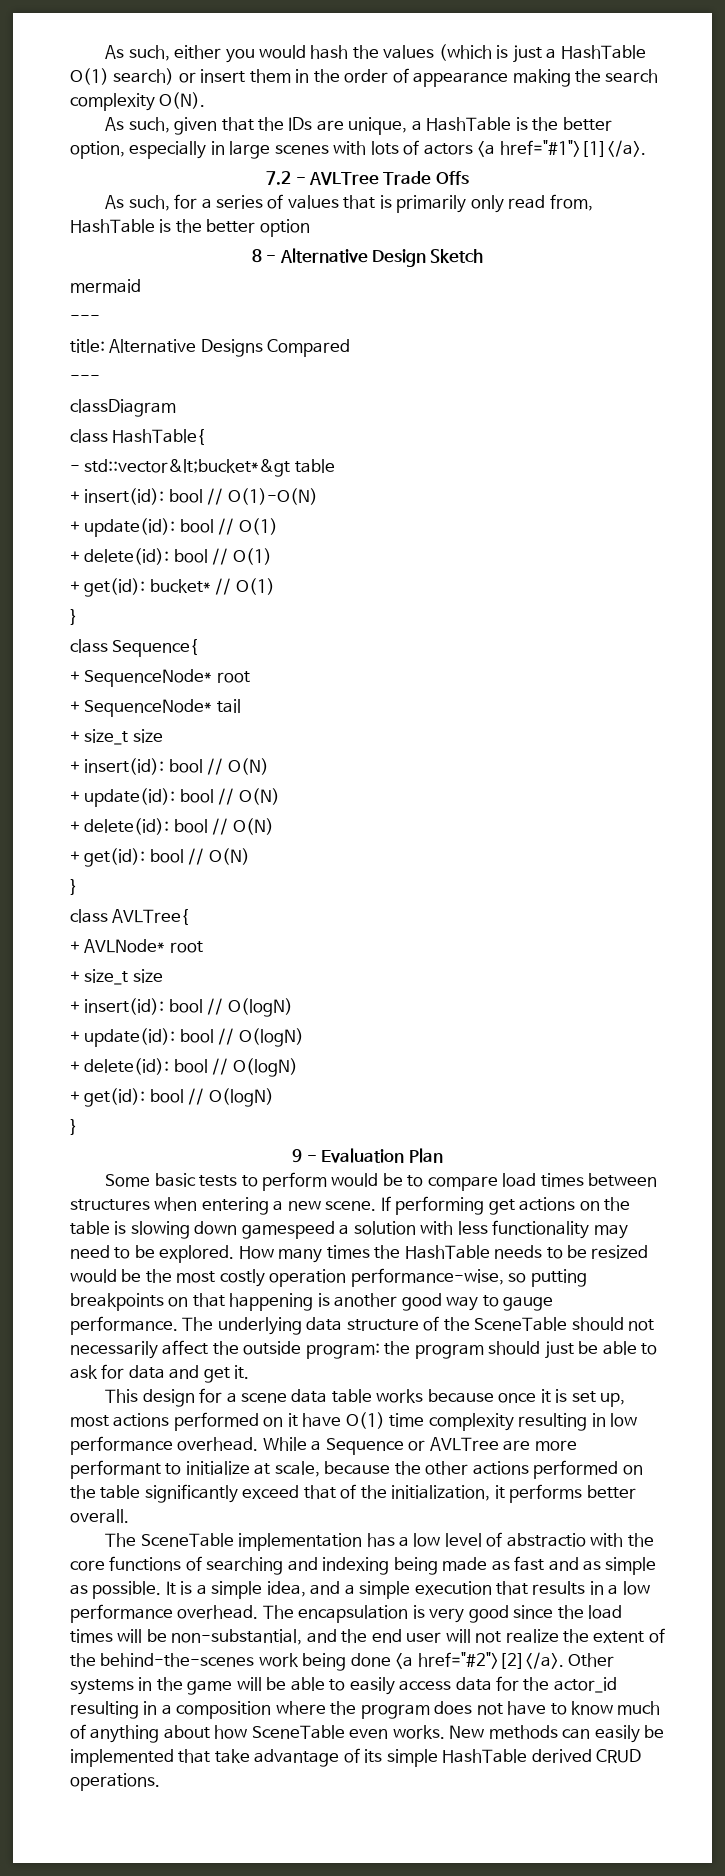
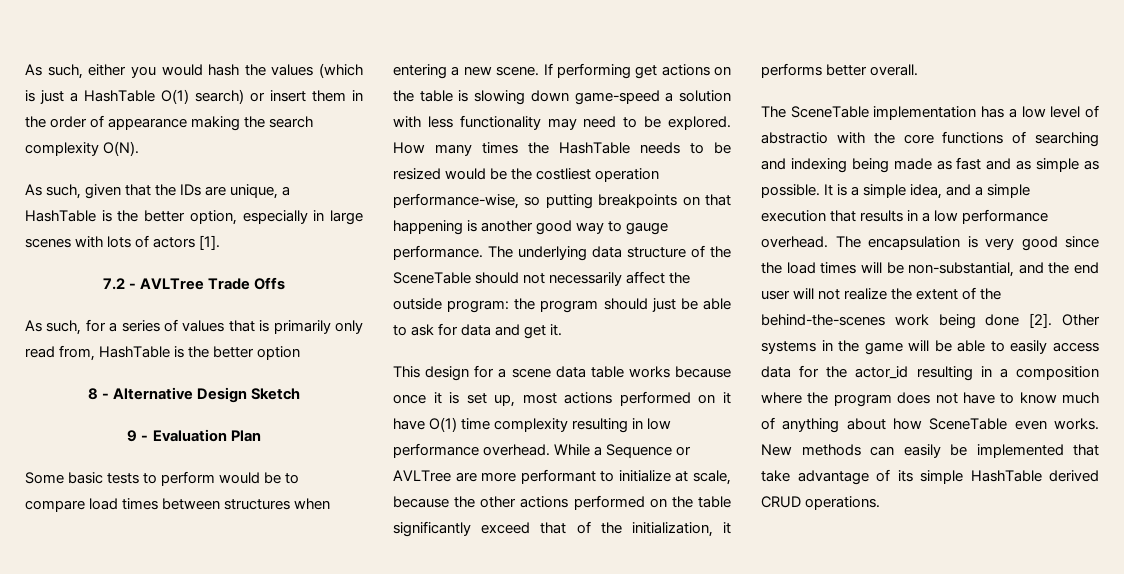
[477,140,646,157] <a href="#1">[1]</a>. -> [199,235,221,250] [1].
[70,279,141,293] [70,315,100,322] [70,339,351,357] [70,375,100,382] [70,399,176,417] [70,429,206,445] [70,459,335,477] [70,488,318,505] [70,518,278,537] [70,548,272,565] [70,578,275,597] [70,609,78,625] [70,639,199,657] [70,669,250,687] [70,699,241,717] [70,729,163,745] [70,758,269,775] [70,788,280,807] [70,818,274,835] [70,848,250,867] [70,879,78,895] [70,909,190,925] [70,939,203,953] [70,969,163,985] [70,998,293,1017] [70,1028,304,1047] [70,1058,298,1077] [70,1088,274,1107] [70,1119,78,1135] // mermaid // --- // title: Alternative Designs Compared // --- // classDiagram // class HashTable{ // - std::vector&lt;bucket*&gt table // + insert(id): bool // O(1)-O(N) // + update(id): bool // O(1) // + delete(id): bool // O(1) // + get(id): bucket* // O(1) // } // class Sequence{ // + SequenceNode* root // + SequenceNode* tail // + size_t size // + insert(id): bool // O(N) // + update(id): bool // O(N) // + delete(id): bool // O(N) // + get(id): bool // O(N) // } // class AVLTree{ // + AVLNode* root // + size_t size // + insert(id): bool // O(logN) // + update(id): bool // O(logN) // + delete(id): bool // O(logN) // + get(id): bool // O(logN) // } -> (301, 394) none
[241,1221,335,1239] gamespeed -> [574,90,660,105] game-speed
[176,1269,265,1287] most costly -> [536,168,592,180] costliest
[395,1652,564,1669] <a href="#2">[2]</a>. -> [1029,313,1053,328] [2].

